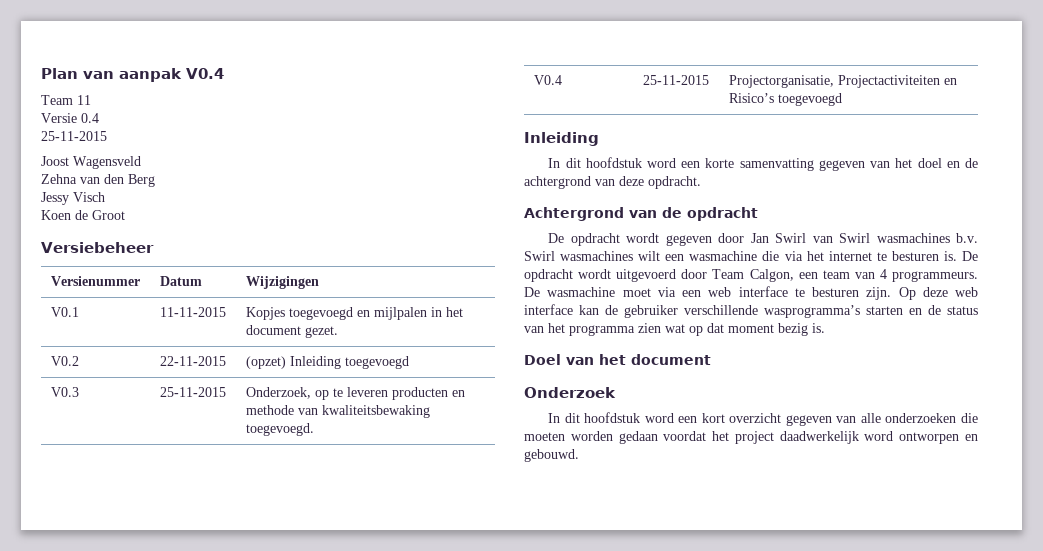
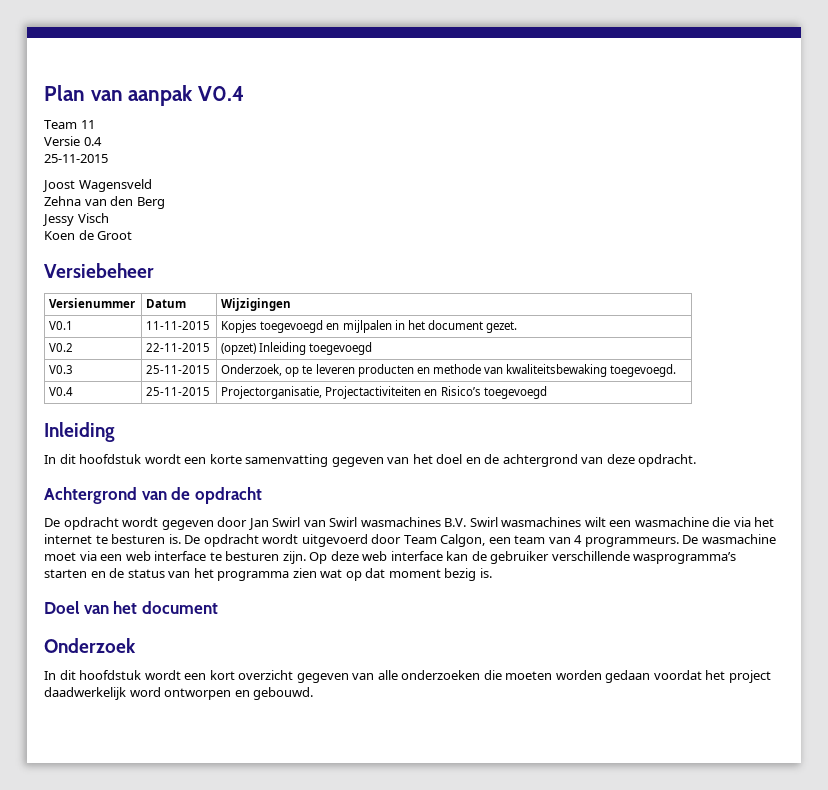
[647,158,677,168] word -> [144,454,181,464] wordt
[955,233,978,243] b.v. -> [444,518,467,527] B.V.
[644,413,674,423] word -> [144,670,181,680] wordt

